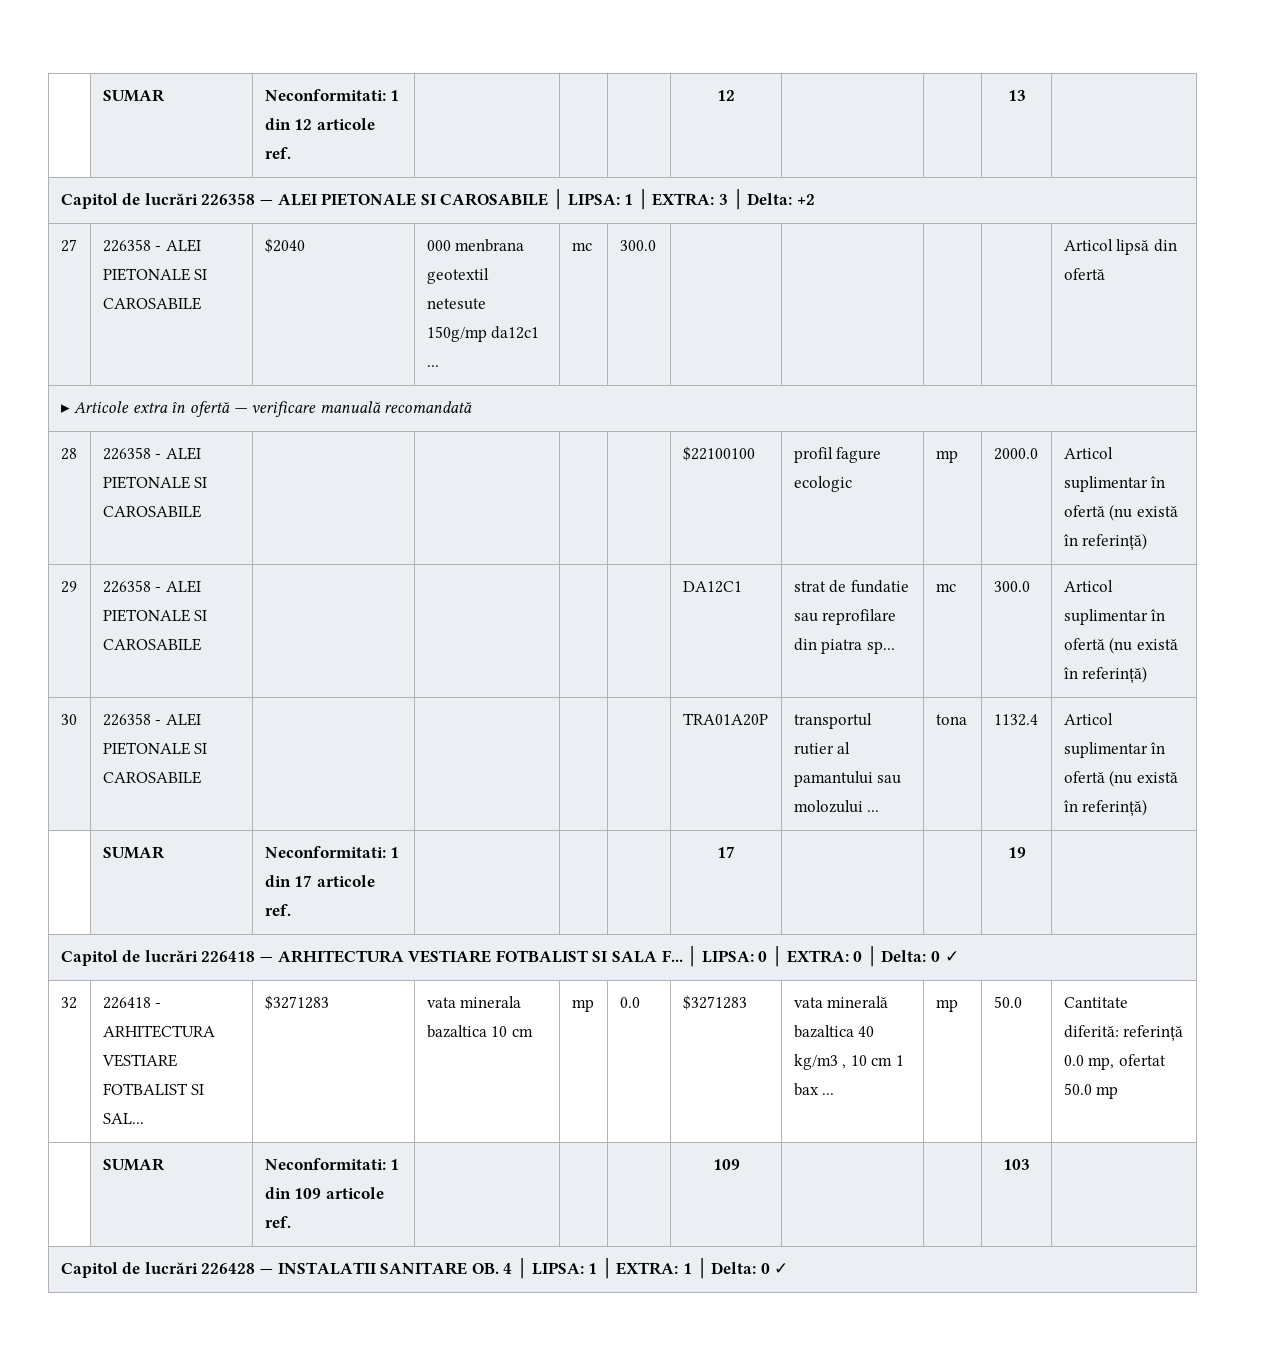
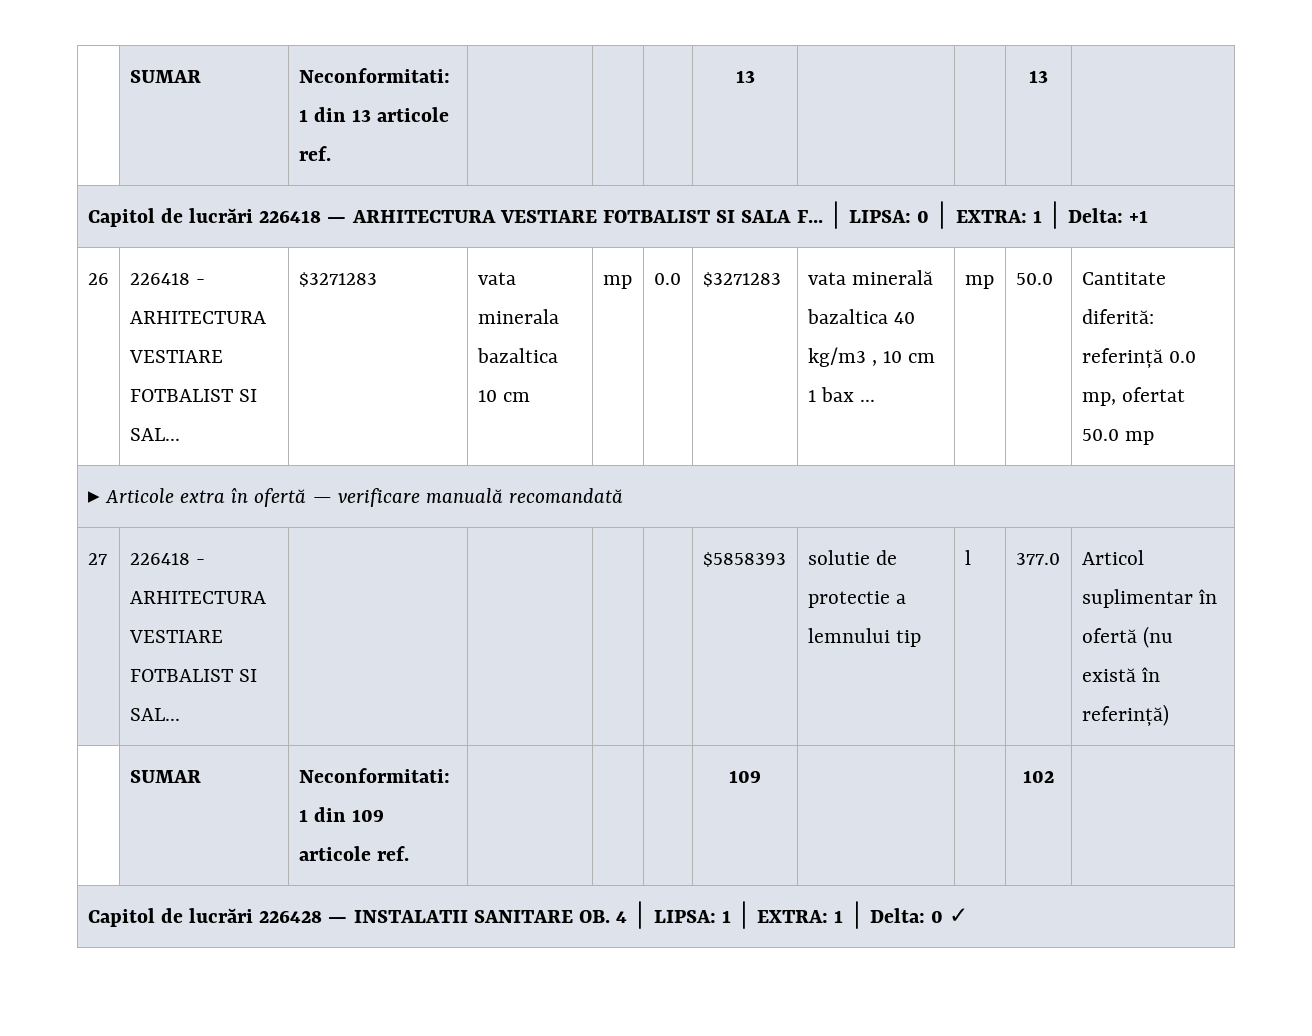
[102,89,165,102] [264,89,400,101] [264,118,375,130] [264,147,291,159] [717,90,735,101] [1007,90,1026,101] [60,189,815,210] [60,239,77,252] [102,239,201,252] [102,268,208,281] [102,297,201,310] [264,238,305,253] [426,239,525,252] [426,268,489,284] [426,298,486,310] [426,326,540,342] [426,365,439,367] [571,242,592,251] [619,240,656,251] [1063,239,1177,255] [1063,268,1105,280] [60,401,473,417] [60,448,77,460] [102,447,201,460] [102,476,208,489] [102,505,201,518] [682,446,755,461] [793,447,882,463] [793,476,852,492] [935,450,958,463] [993,448,1038,460] [1063,447,1113,459] [1063,476,1166,492] [1063,504,1178,521] [1062,533,1148,550] [60,581,77,593] [102,580,201,593] [102,609,208,622] [102,638,201,651] [682,581,742,593] [793,580,909,593] [793,609,897,625] [793,638,895,654] [935,583,956,592] [993,581,1030,592] [1063,580,1113,592] [1063,609,1166,625] [1063,637,1178,654] [1062,666,1148,683] [60,714,77,725] [102,713,201,726] [102,742,208,755] [102,771,201,784] [682,713,768,726] [793,713,872,729] [793,742,851,755] [793,771,902,787] [793,800,880,813] [935,714,967,725] [993,714,1038,726] [1063,713,1113,725] [1063,742,1166,758] [1063,770,1178,787] [1062,799,1148,816] [102,846,165,859] [264,846,400,858] [264,875,375,887] [264,904,291,916] [717,846,735,858] [1007,847,1026,858] | SUMAR | Neconformitati: 1 din 12 articole ref. | | | | 12 | | | 13 | // Capitol de lucrări 226358 — ALEI PIETONALE SI CAROSABILE │ LIPSA: 1 │ EXTRA: 3 │ Delta: +2 // 27 | 226358 - ALEI PIETONALE SI CAROSABILE | $2040 | 000 menbrana geotextil netesute 150g/mp da12c1 ... | mc | 300.0 | | | | | Articol lipsă din ofertă // ▸ Articole extra în ofertă — verificare manuală recomandată // 28 | 226358 - ALEI PIETONALE SI CAROSABILE | | | | | $22100100 | profil fagure ecologic | mp | 2000.0 | Articol suplimentar în ofertă (nu există în referință) // 29 | 226358 - ALEI PIETONALE SI CAROSABILE | | | | | DA12C1 | strat de fundatie sau reprofilare din piatra sp... | mc | 300.0 | Articol suplimentar în ofertă (nu există în referință) // 30 | 226358 - ALEI PIETONALE SI CAROSABILE | | | | | TRA01A20P | transportul rutier al pamantului sau molozului ... | tona | 1132.4 | Articol suplimentar în ofertă (nu există în referință) // | SUMAR | Neconformitati: 1 din 17 articole ref. | | | | 17 | | | 19 | -> [129,70,201,83] [298,68,450,83] [298,107,450,122] [298,146,331,161] [735,70,755,83] [1029,70,1048,83] | SUMAR | Neconformitati: 1 din 13 articole ref. | | | | 13 | | | 13 |
[853,946,959,967] [60,997,77,1009] 0 │ Delta: 0 ✓ // 32 -> [1032,201,1149,229] [87,273,109,285] 1 │ Delta: +1 // 26
(1119, 1092) none -> [87,488,624,507] [87,553,107,565] [129,553,205,565] [129,591,266,604] [128,630,223,643] [129,669,257,682] [129,708,180,721] [702,552,786,567] [807,550,897,565] [807,591,906,608] [807,628,921,647] [964,550,971,565] [1015,553,1060,565] [1081,550,1144,565] [1081,589,1217,608] [1081,626,1173,648] [1081,667,1160,682] [1081,704,1169,727] // ▸ Articole extra în ofertă — verificare manuală recomandată // 27 | 226418 - ARHITECTURA VESTIARE FOTBALIST SI SAL... | | | | | $5858393 | solutie de protectie a lemnului tip | l | 377.0 | Articol suplimentar în ofertă (nu există în referință)
[1003,1159,1030,1170] 103 -> [1023,770,1054,783] 102

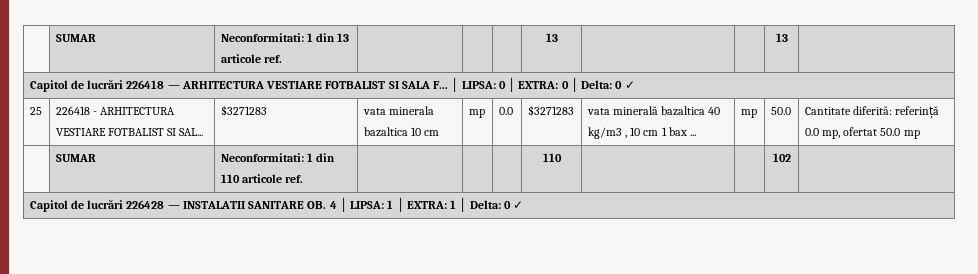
[1032,201,1149,229] [87,273,109,285] 1 │ Delta: +1 // 26 -> [561,77,635,92] [29,107,42,115] 0 │ Delta: 0 ✓ // 25
[87,488,624,507] [87,553,107,565] [129,553,205,565] [129,591,266,604] [128,630,223,643] [129,669,257,682] [129,708,180,721] [702,552,786,567] [807,550,897,565] [807,591,906,608] [807,628,921,647] [964,550,971,565] [1015,553,1060,565] [1081,550,1144,565] [1081,589,1217,608] [1081,626,1173,648] [1081,667,1160,682] [1081,704,1169,727] [129,770,201,783] [298,768,450,783] [298,807,384,822] [298,846,409,861] [729,770,761,783] // ▸ Articole extra în ofertă — verificare manuală recomandată // 27 | 226418 - ARHITECTURA VESTIARE FOTBALIST SI SAL... | | | | | $5858393 | solutie de protectie a lemnului tip | l | 377.0 | Articol suplimentar în ofertă (nu există în referință) // | SUMAR | Neconformitati: 1 din 109 articole ref. | | | | 109 -> [55,154,96,162] [220,153,336,162] [220,174,304,183] [542,153,562,162] // | SUMAR | Neconformitati: 1 din 110 articole ref. | | | | 110

